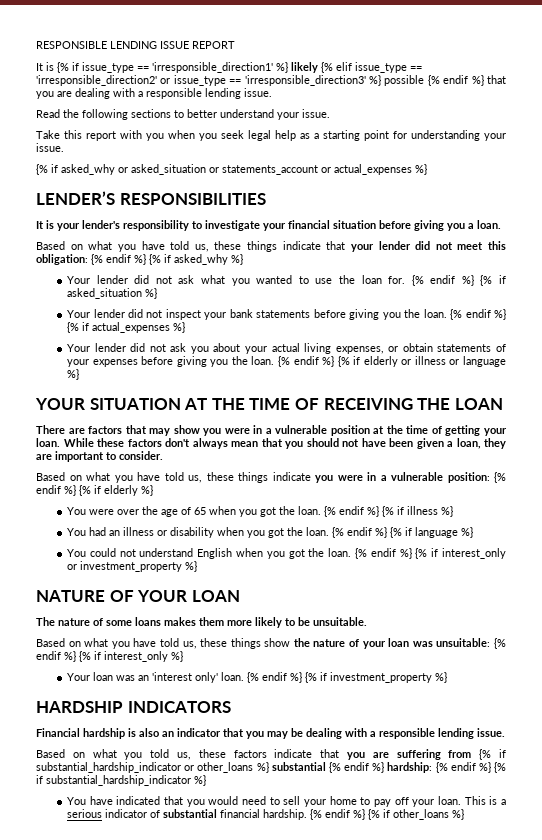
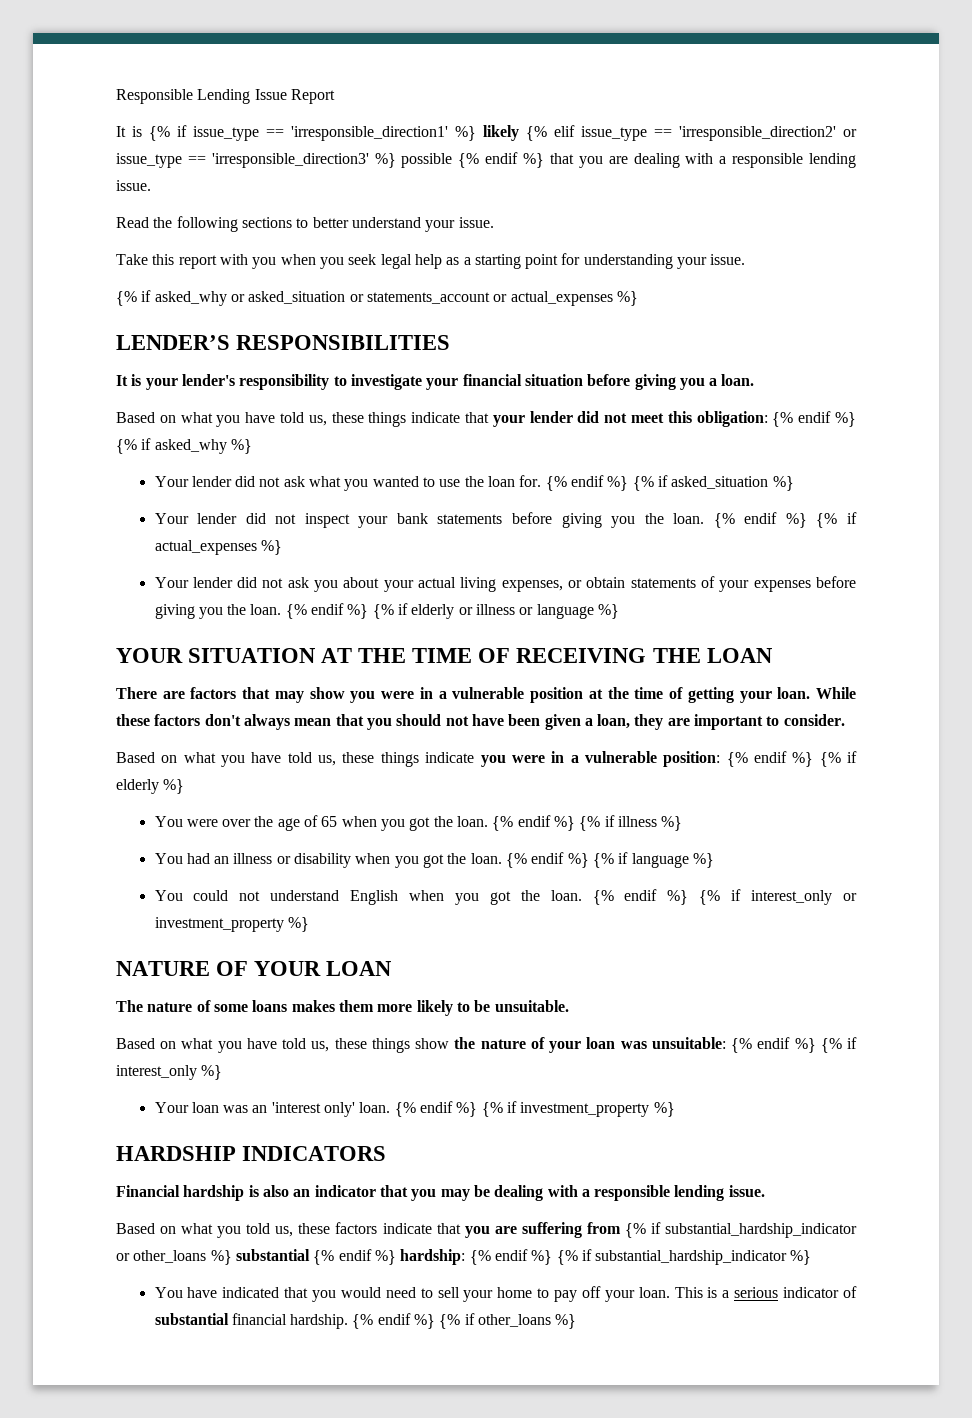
[36,41,235,49] RESPONSIBLE LENDING ISSUE REPORT -> [116,89,335,104] Responsible Lending Issue Report

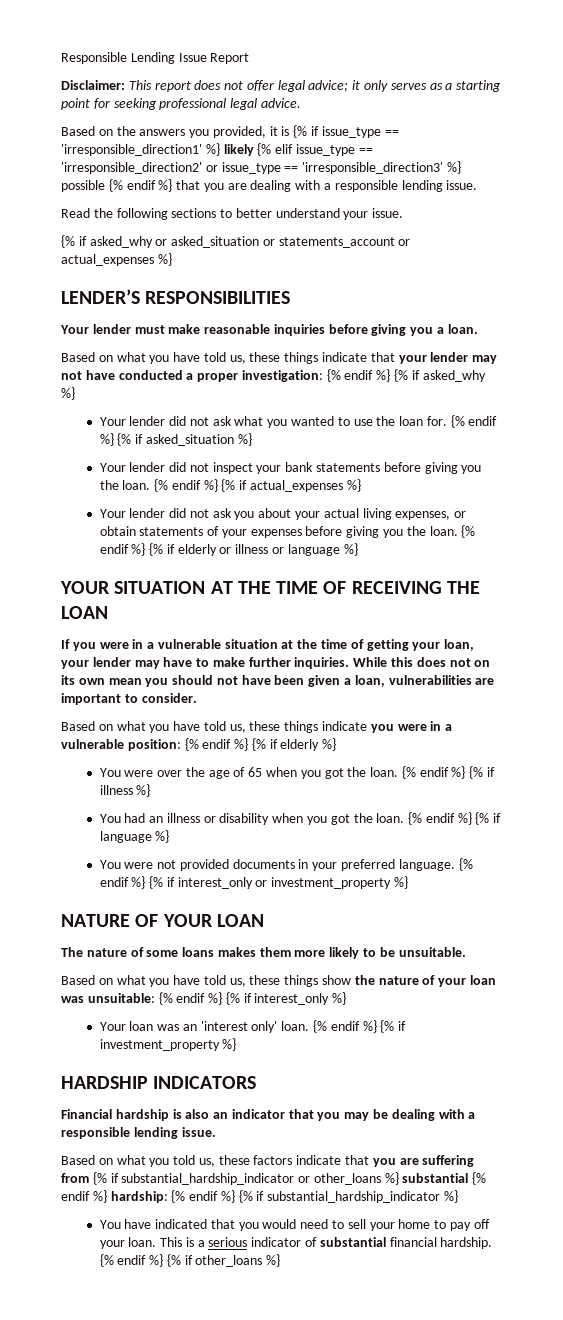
[116,126,126,137] It -> [61,80,502,92] [61,98,301,110] [61,126,278,138] Disclaimer: This report does not offer legal advice; it only serves as a starting point for seeking professional legal advice. // Based on the answers you provided, it
[116,253,746,269] // Take this report with you when you seek legal help as a starting point for understanding your issue. -> (404, 213) none
[116,374,583,390] It is your lender's responsibility to investigate your financial situation -> [60,324,325,336] Your lender must make reasonable inquiries
[577,411,768,427] did not meet this obligation: -> [472,355,498,364] [61,370,323,382] may not have conducted a proper investigation:
[116,687,584,703] There are factors that may show you were in a vulnerable position -> [61,639,278,651] If you were in a vulnerable situation
[777,687,856,699] [116,714,364,730] loan. While these factors don't always mean that -> [444,639,475,651] [61,657,491,669] [61,675,142,685] loan, your lender may have to make further inquiries. While this does not on its own mean
[634,714,664,730] they -> [388,675,472,685] vulnerabilities
[193,890,582,905] could not understand English when you got the loan. -> [124,859,455,871] were not provided documents in your preferred language.

